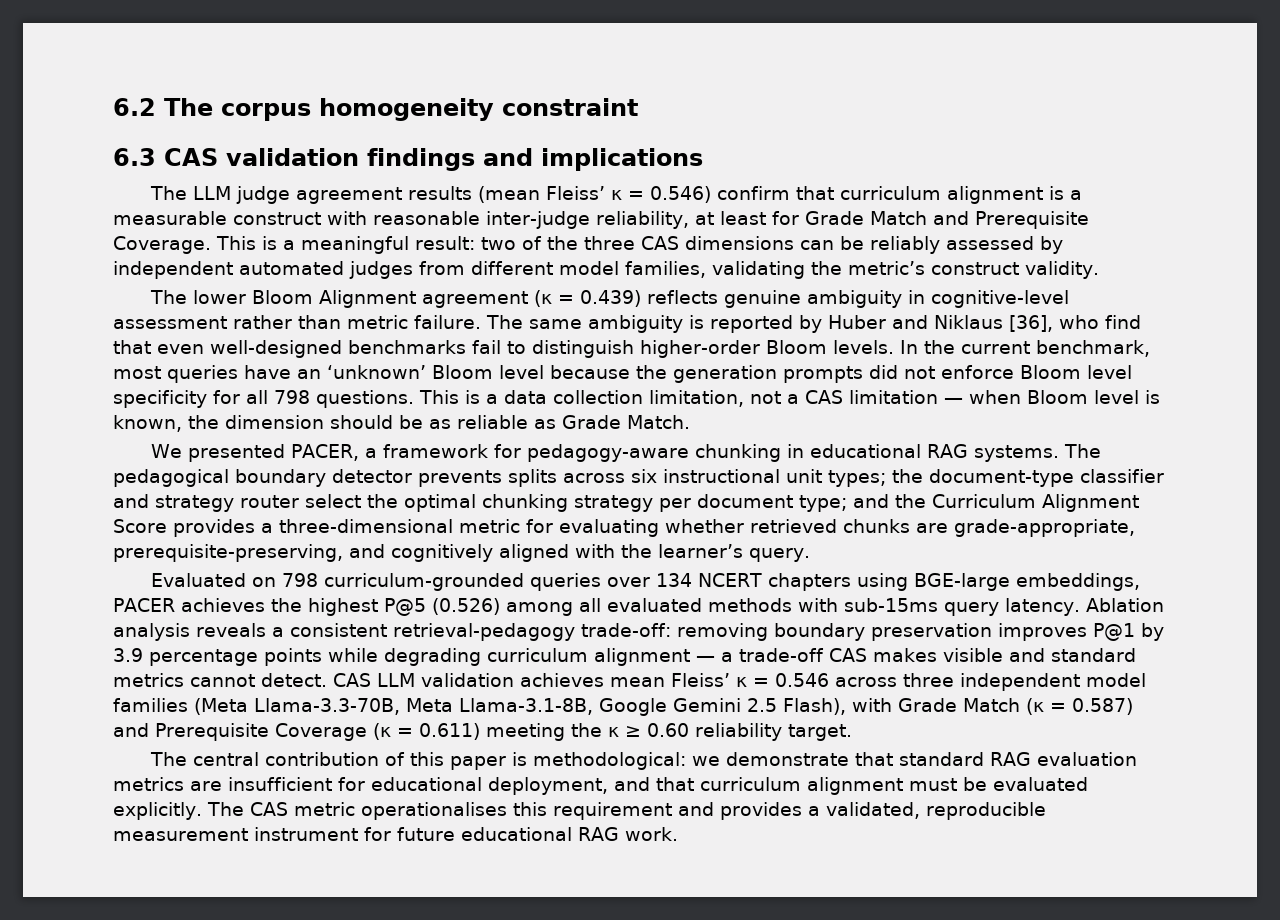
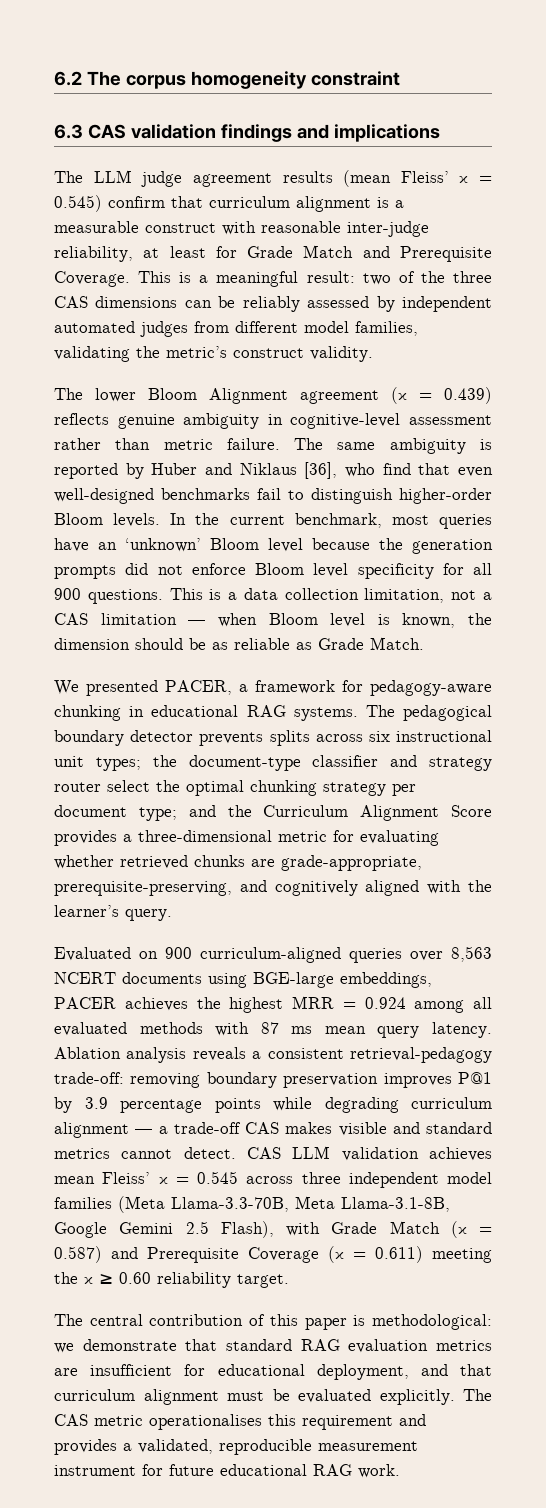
[650,186,712,203] 0.546) -> [54,195,102,212] 0.545)
[274,390,310,404] 798 -> [54,588,81,600] 900
[282,573,852,591] 798 curriculum-grounded queries over 134 NCERT chapters -> [165,946,492,963] [54,972,202,984] 900 curriculum-aligned queries over 8,563 NCERT documents
[383,598,500,616] P@5 (0.526) -> [292,996,406,1009] MRR = 0.924
[843,598,938,612] sub-15ms -> [260,1022,366,1034] 87 ms mean
[775,673,829,687] 0.546 -> [197,1171,238,1184] 0.545

